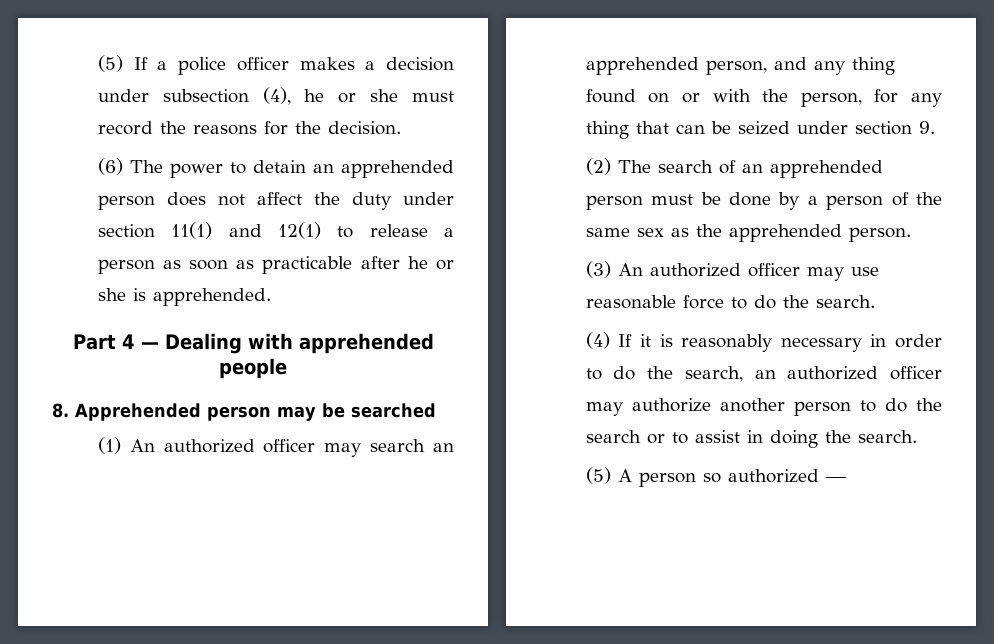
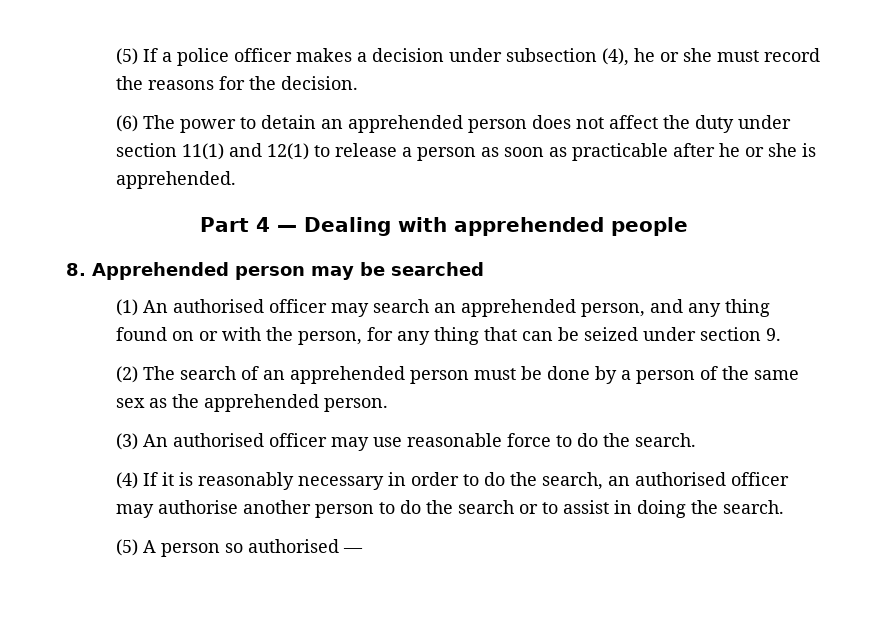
[163,439,255,453] authorized -> [173,299,265,313] authorised
[649,263,741,277] authorized -> [173,433,265,447] authorised
[787,366,942,380] [585,398,711,416] authorized officer may authorize -> [635,472,790,486] [116,500,239,518] authorised officer may authorise
[727,469,819,483] authorized -> [248,539,340,553] authorised

